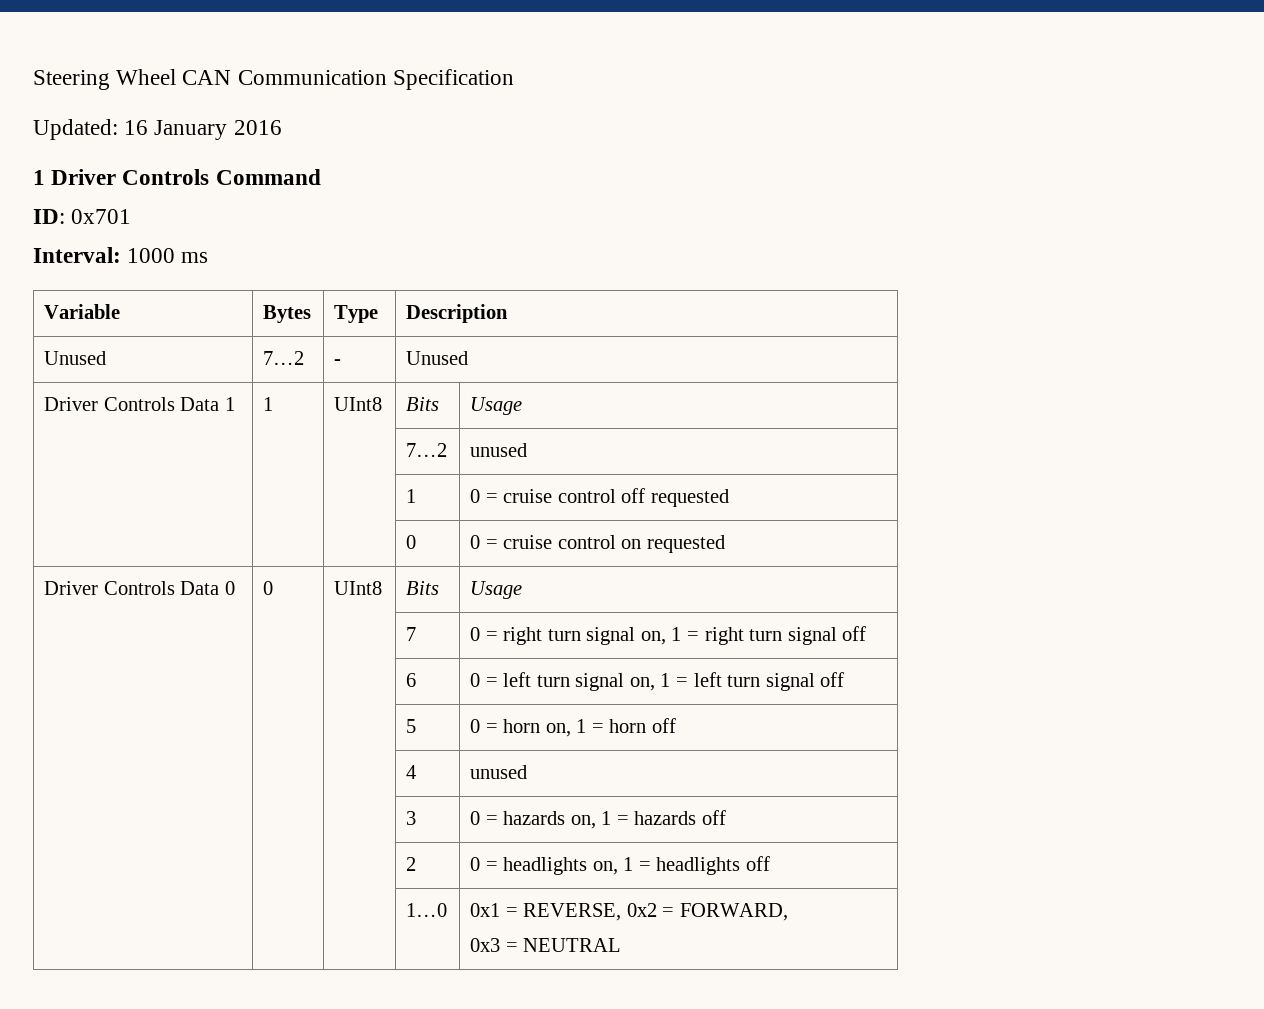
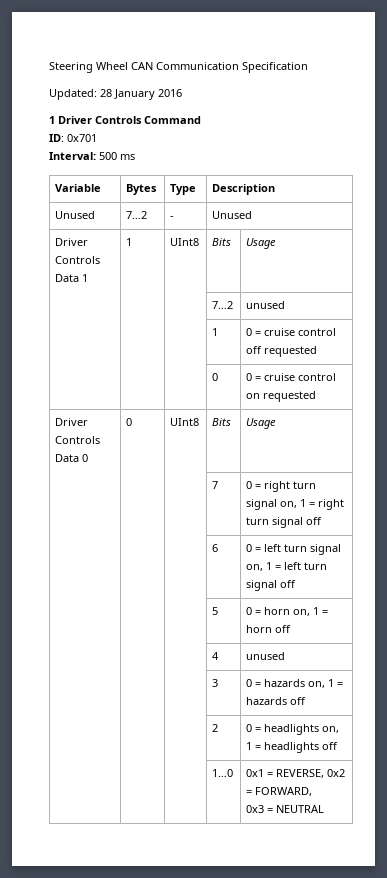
[124,120,149,135] 16 -> [100,89,112,97] 28
[127,248,176,263] 1000 -> [99,152,117,160] 500

